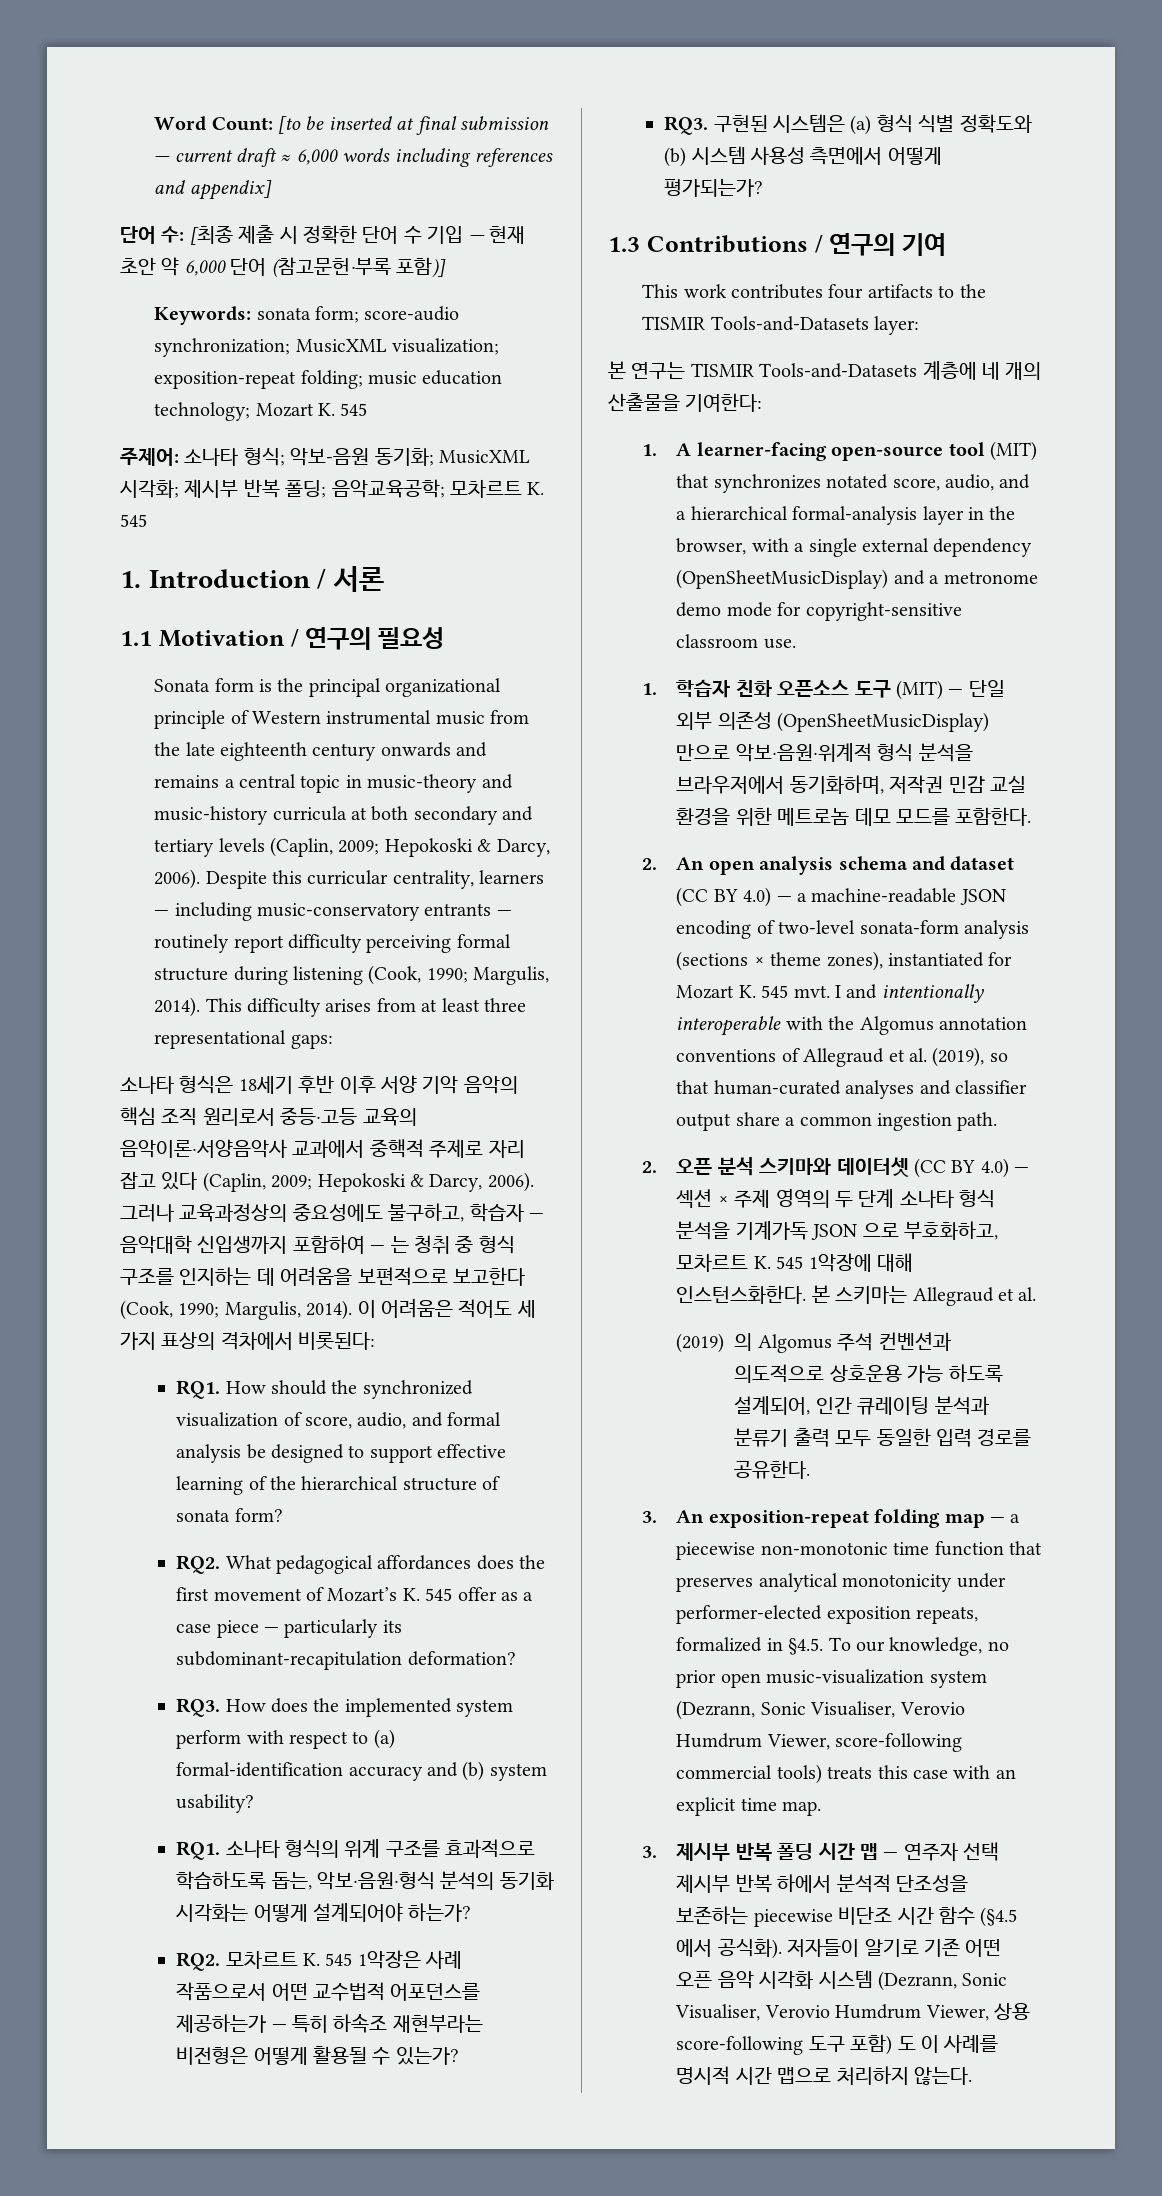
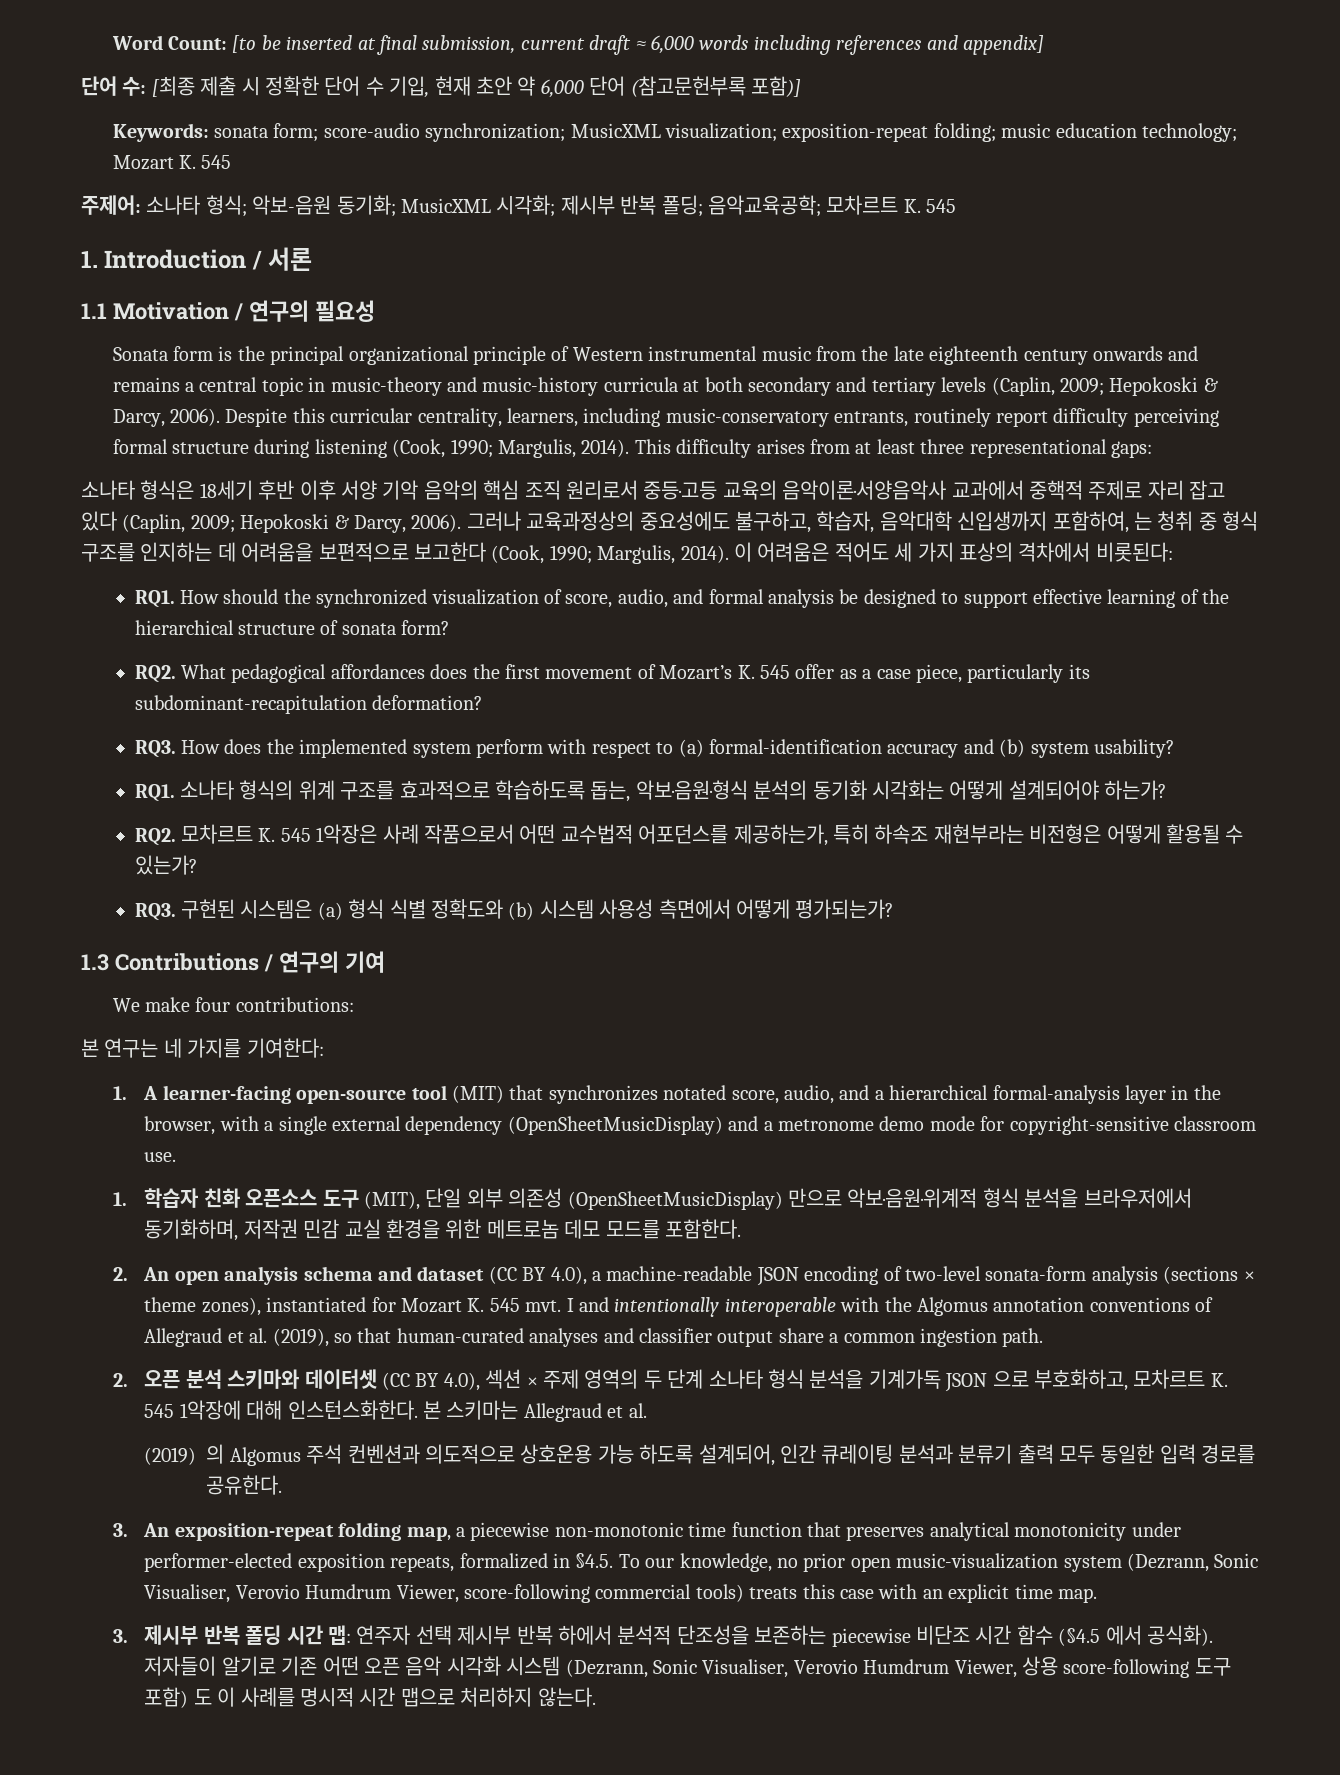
[459,116,549,130] [154,156,171,162] submission — -> [422,35,516,54] submission,
[427,226,485,244] 기입 — -> [389,76,430,98] 기입,
[479,870,545,884] [154,902,512,921] learners — including music-conservatory entrants — -> [507,408,909,427] learners, including music-conservatory entrants,
[469,1203,544,1222] [120,1235,386,1254] 학습자 — 음악대학 신입생까지 포함하여 — -> [816,511,1129,533] 학습자, 음악대학 신입생까지 포함하여,
[216,1620,279,1638] piece — -> [916,664,963,683] piece,
[176,2014,287,2033] 제공하는가 — -> [733,824,828,846] 제공하는가,
[642,284,986,299] [642,316,919,335] [608,361,1042,380] [608,393,680,411] This work contributes four artifacts to the TISMIR Tools-and-Datasets layer: // 본 연구는 TISMIR Tools-and-Datasets 계층에 네 개의 산출물을 -> [112,997,354,1012] [81,1038,242,1058] We make four contributions: // 본 연구는 네 가지를
[895,680,964,700] (MIT) — -> [363,1191,420,1210] (MIT),
[743,887,792,907] 4.0) — -> [550,1266,587,1285] 4.0),
[980,1158,1030,1178] 4.0) — -> [443,1372,480,1391] 4.0),
[944,1513,1005,1528] map — -> [406,1527,451,1541] map,
[859,1843,899,1860] 맵 — -> [327,1625,351,1645] 맵:

